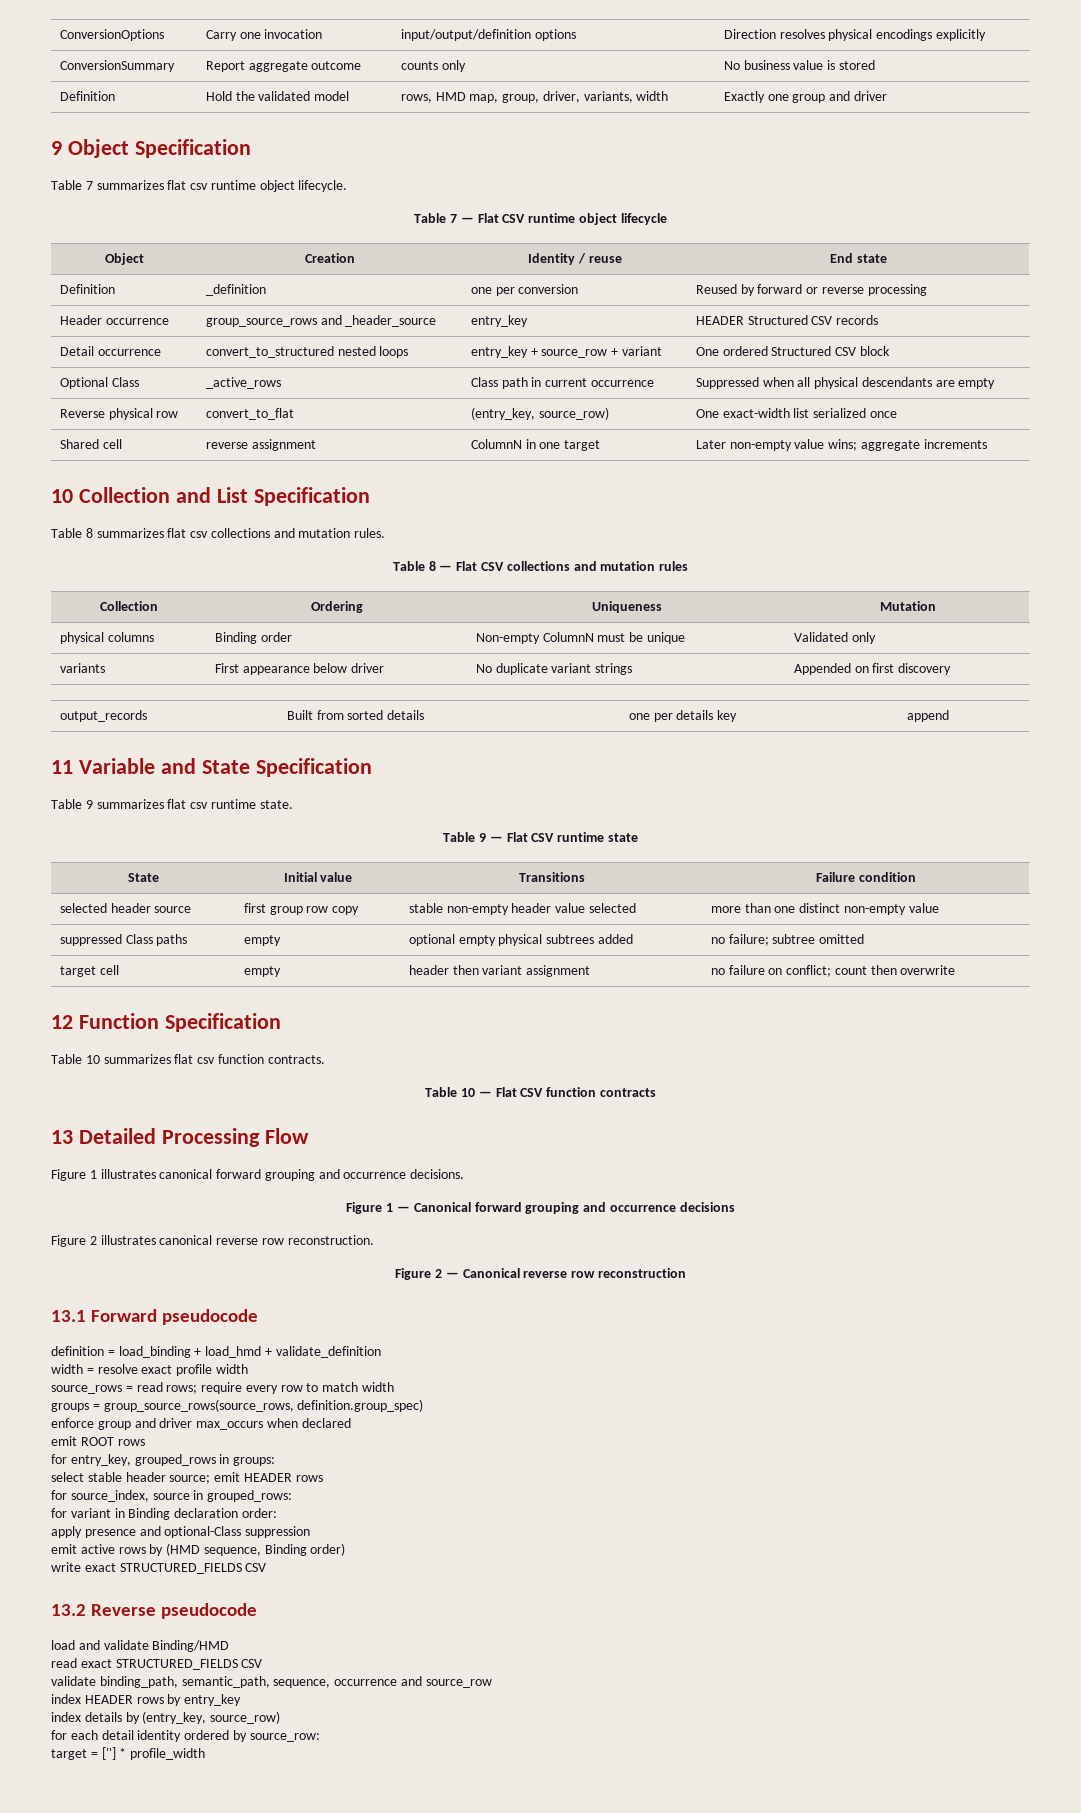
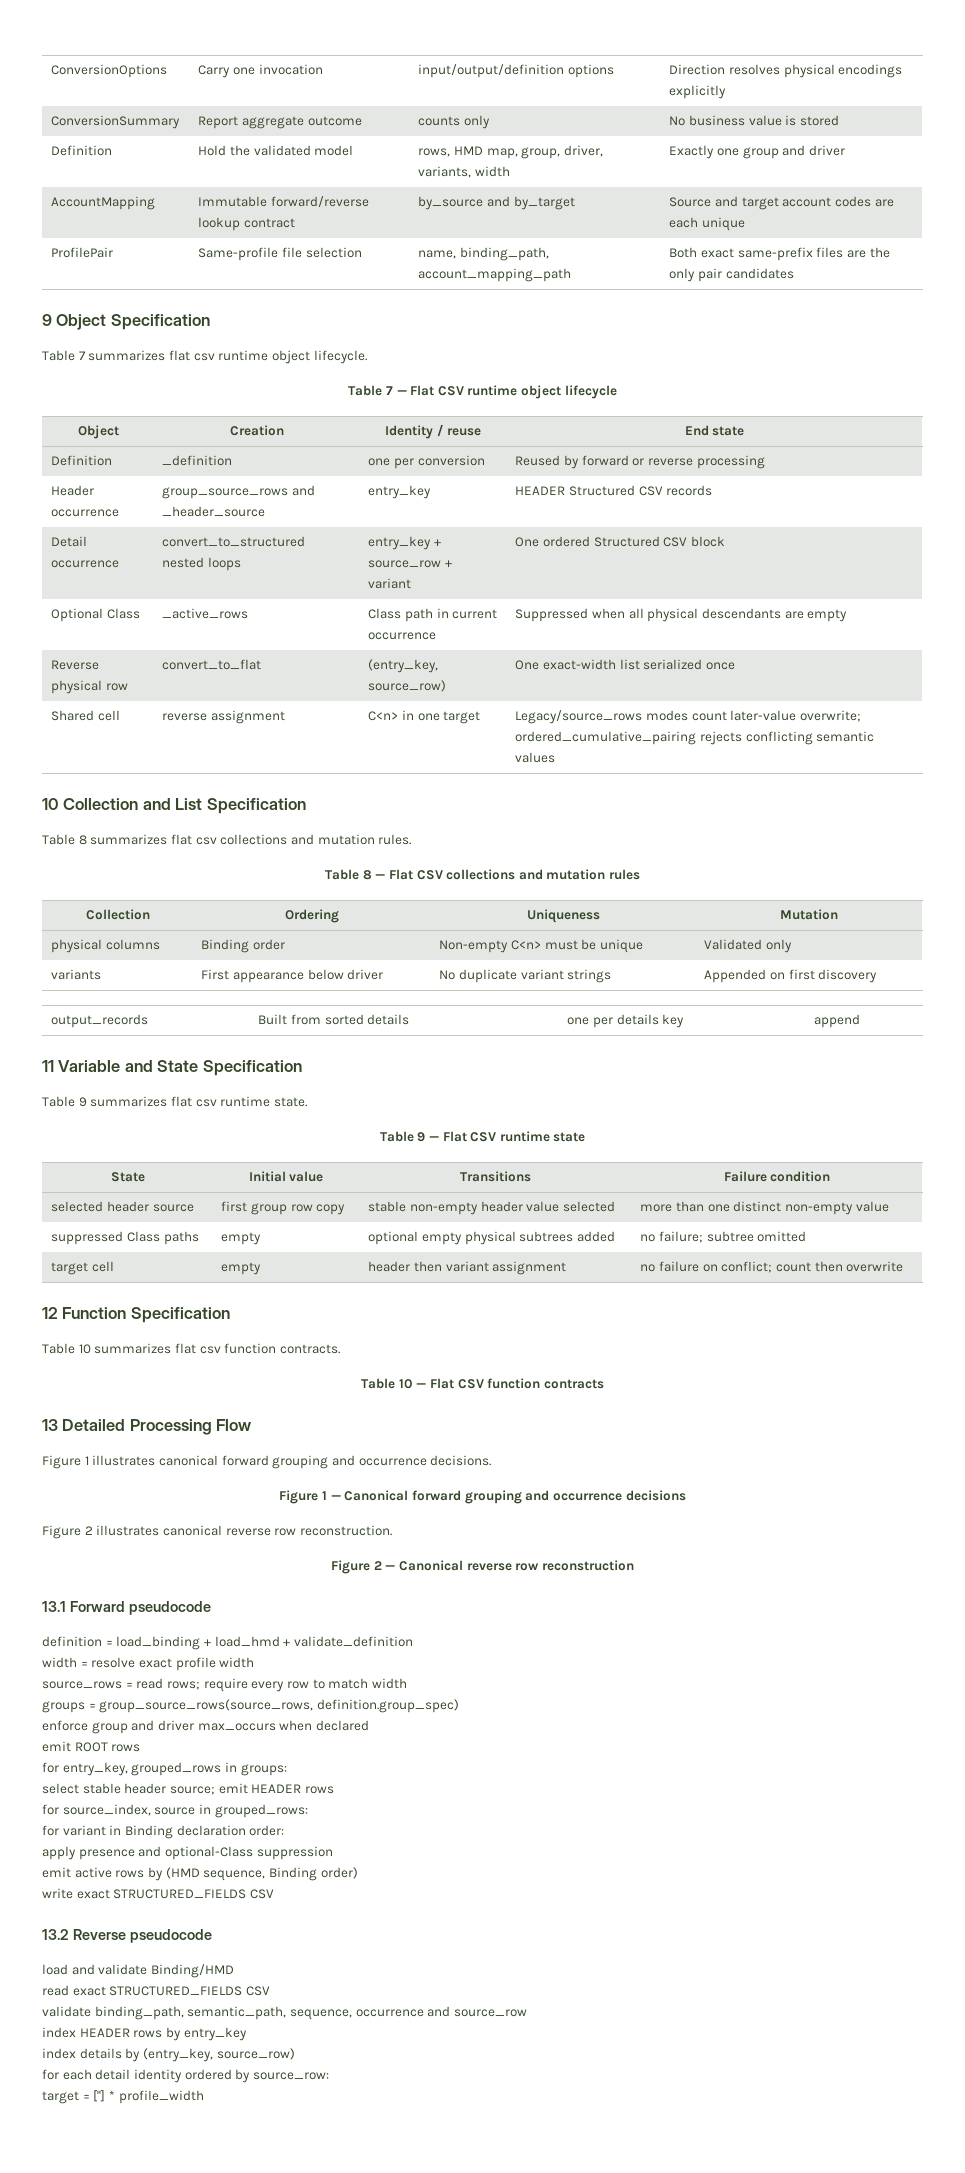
(887, 96) none -> [51,196,156,210] [198,196,370,207] [198,217,296,231] [418,196,575,210] [669,196,894,210] [669,217,746,231] [51,247,114,258] [198,247,362,261] [418,247,550,261] [418,268,572,282] [669,247,890,261] [669,268,794,282] // AccountMapping | Immutable forward/reverse lookup contract | by_source and by_target | Source and target account codes are each unique // ProfilePair | Same-profile file selection | name, binding_path, account_mapping_path | Both exact same-prefix files are the only pair candidates
[470,439,522,449] ColumnN -> [368,711,399,721] C<n>
[695,439,987,451] Later non-empty value wins; aggregate increments -> [515,710,862,724] [515,731,875,745] [515,752,556,763] Legacy/source_rows modes count later-value overwrite; ordered_cumulative_pairing rejects conflicting semantic values
[542,632,594,642] ColumnN -> [511,940,542,950] C<n>

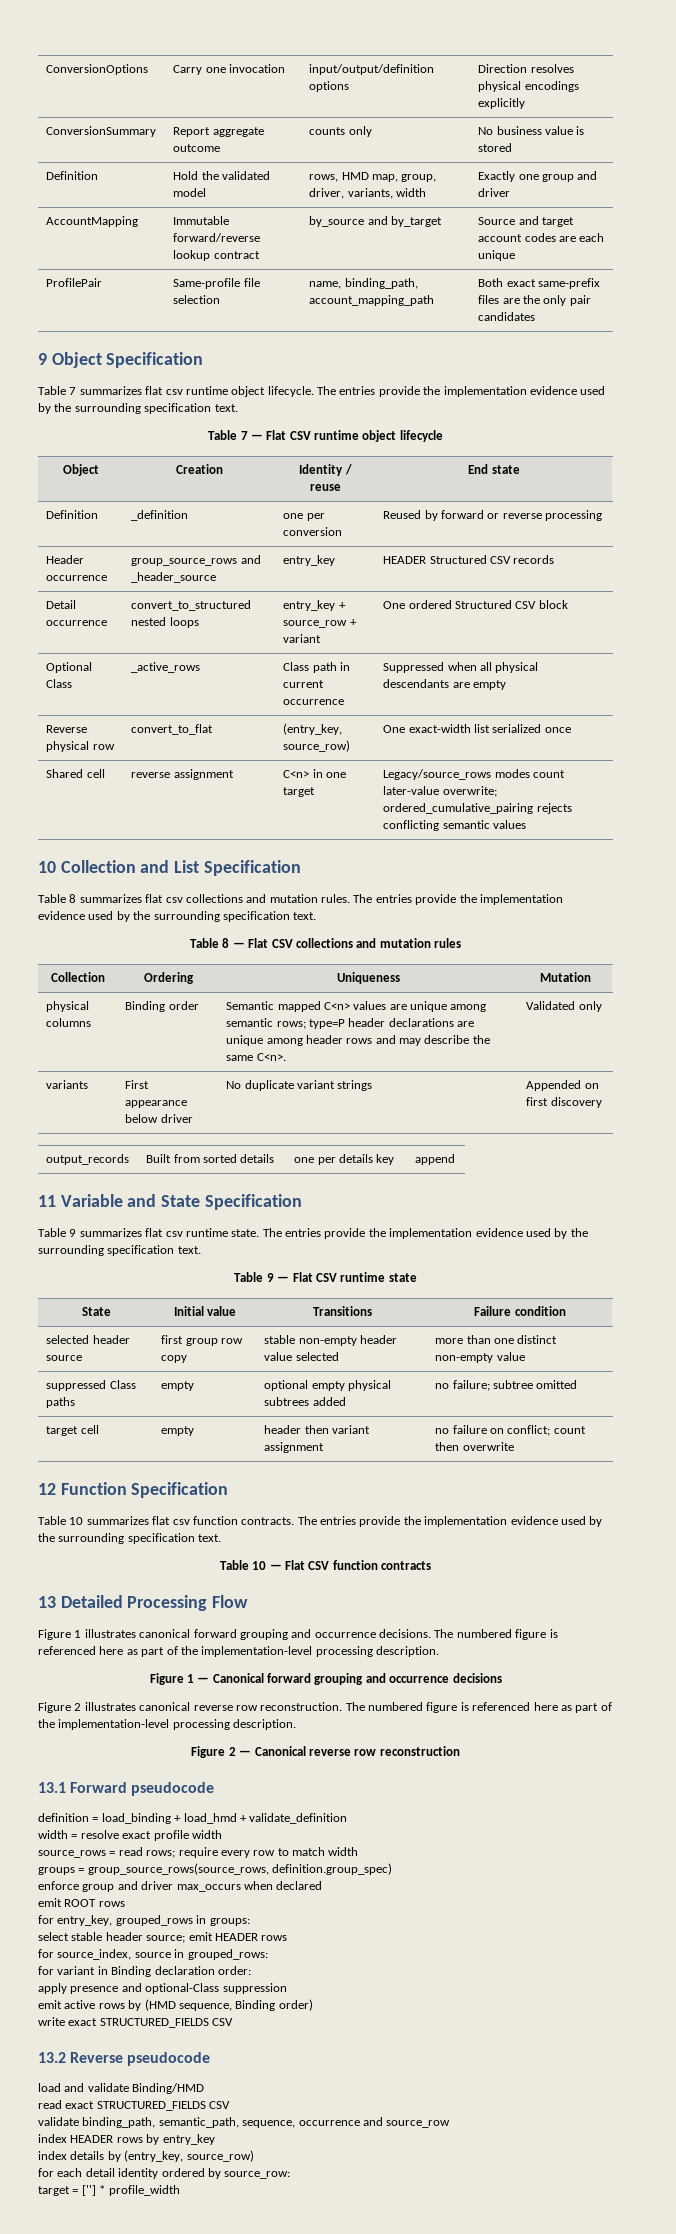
(367, 357) none -> [317,386,606,397] [38,403,238,414] The entries provide the implementation evidence used by the surrounding specification text.
(412, 839) none -> [353,894,563,905] [38,911,317,922] The entries provide the implementation evidence used by the surrounding specification text.
[439,939,644,953] Non-empty C<n> must be unique -> [226,1001,487,1012] [226,1018,475,1029] [226,1035,490,1046] [226,1053,286,1061] Semantic mapped C<n> values are unique among semantic rows; type=P header declarations are unique among header rows and may describe the same C<n>.
(307, 1102) none -> [262,1228,588,1239] [38,1245,201,1256] The entries provide the implementation evidence used by the surrounding specification text.
(340, 1349) none -> [297,1516,603,1527] [38,1533,222,1544] The entries provide the implementation evidence used by the surrounding specification text.
(492, 1460) none -> [434,1629,558,1640] [38,1646,439,1657] The numbered figure is referenced here as part of the implementation-level processing description.
(392, 1530) none -> [345,1702,612,1713] [38,1719,297,1730] The numbered figure is referenced here as part of the implementation-level processing description.

